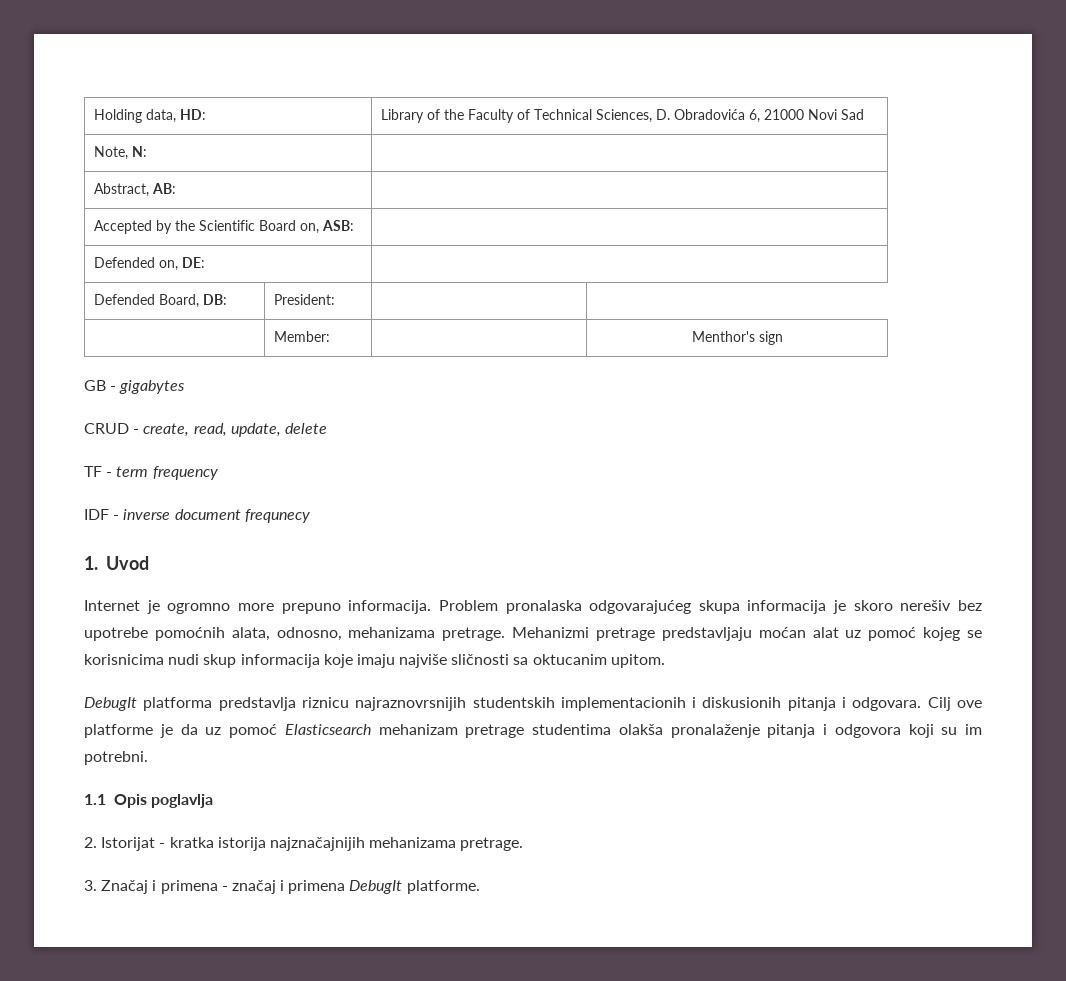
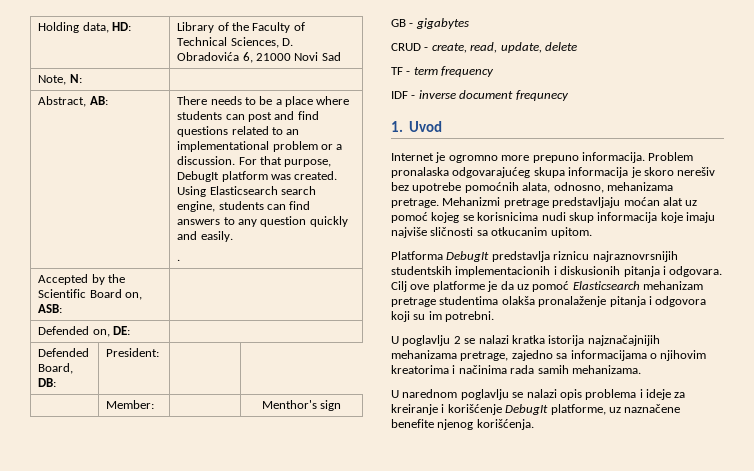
(177, 188) none -> [177,96,350,107] [177,111,319,122] [177,126,300,137] [177,141,343,152] [177,156,332,167] [177,171,338,182] [177,186,316,197] [177,201,311,212] [177,216,348,227] [177,231,233,242] [177,259,181,261] There needs to be a place where students can post and find questions related to an implementational problem or a discussion. For that purpose, DebugIt platform was created. Using Elasticsearch search engine, students can find answers to any question quickly and easily. // .
[532,654,607,665] oktucanim -> [491,227,548,236] otkucanim
[84,697,213,711] DebugIt platforma -> [391,251,490,262] Platforma DebugIt
[84,794,213,808] [84,837,524,851] [84,880,480,894] 1.1 Opis poglavlja // 2. Istorijat - kratka istorija najznačajnijih mehanizama pretrage. // 3. Značaj i primena - značaj i primena DebugIt platforme. -> [391,335,660,346] [391,350,707,361] [391,365,641,374] [391,389,686,400] [391,404,681,415] [391,419,534,430] U poglavlju 2 se nalazi kratka istorija najznačajnijih mehanizama pretrage, zajedno sa informacijama o njihovim kreatorima i načinima rada samih mehanizama. // U narednom poglavlju se nalazi opis problema i ideje za kreiranje i korišćenje DebugIt platforme, uz naznačene benefite njenog korišćenja.

